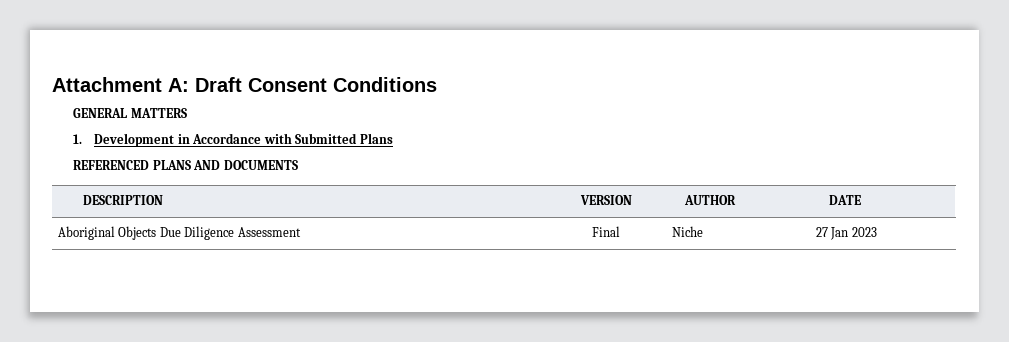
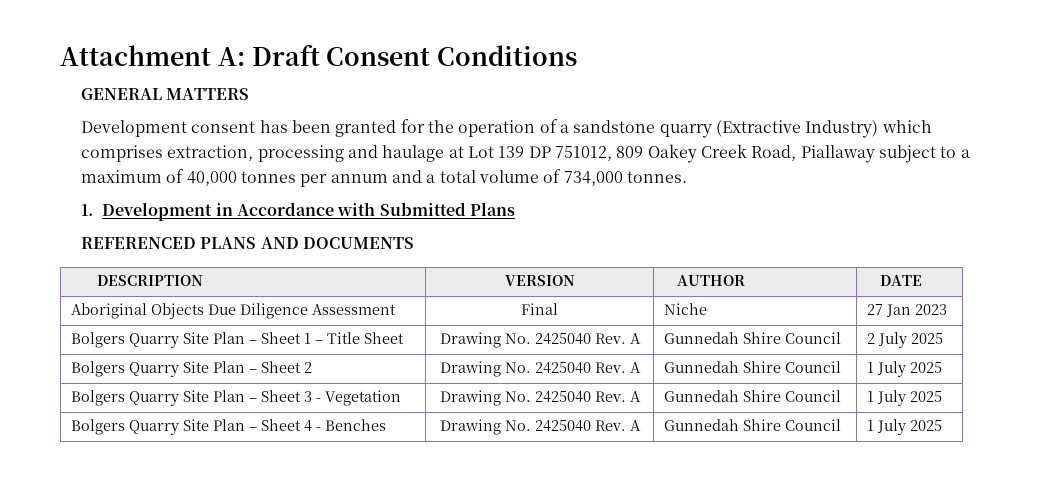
(187, 113) none -> [81,119,932,138] [81,144,970,163] [81,169,687,187] // Development consent has been granted for the operation of a sandstone quarry (Extractive Industry) which comprises extraction, processing and haulage at Lot 139 DP 751012, 809 Oakey Creek Road, Piallaway subject to a maximum of 40,000 tonnes per annum and a total volume of 734,000 tonnes.
(877, 232) none -> [71,332,405,348] [439,332,641,348] [664,332,842,344] [867,332,944,348] [71,361,313,377] [439,361,641,377] [664,361,842,373] [867,361,943,377] [71,390,402,406] [439,390,641,406] [664,390,842,402] [867,390,943,406] [71,419,387,435] [439,419,641,435] [664,419,842,431] [867,419,943,435] // Bolgers Quarry Site Plan – Sheet 1 – Title Sheet | Drawing No. 2425040 Rev. A | Gunnedah Shire Council | 2 July 2025 // Bolgers Quarry Site Plan – Sheet 2 | Drawing No. 2425040 Rev. A | Gunnedah Shire Council | 1 July 2025 // Bolgers Quarry Site Plan – Sheet 3 - Vegetation | Drawing No. 2425040 Rev. A | Gunnedah Shire Council | 1 July 2025 // Bolgers Quarry Site Plan – Sheet 4 - Benches | Drawing No. 2425040 Rev. A | Gunnedah Shire Council | 1 July 2025

